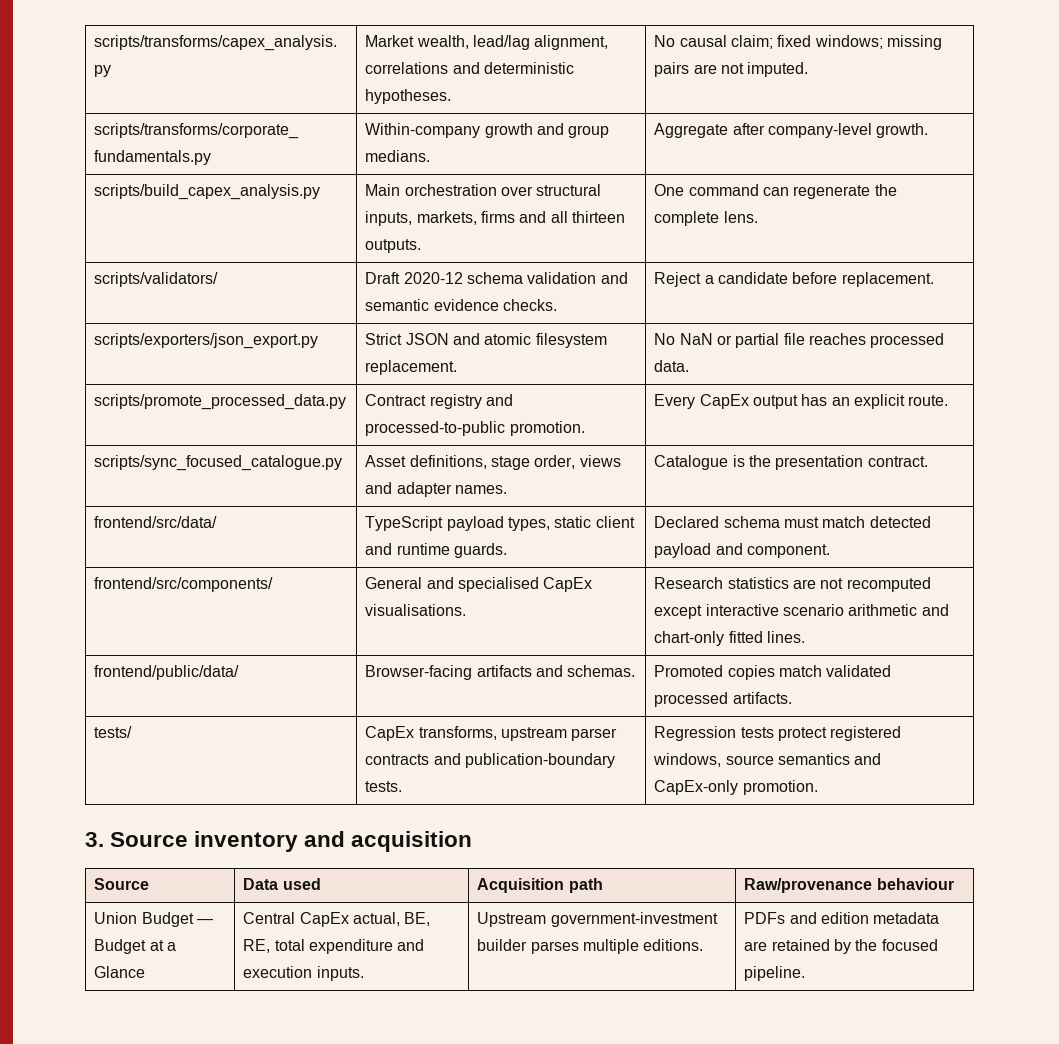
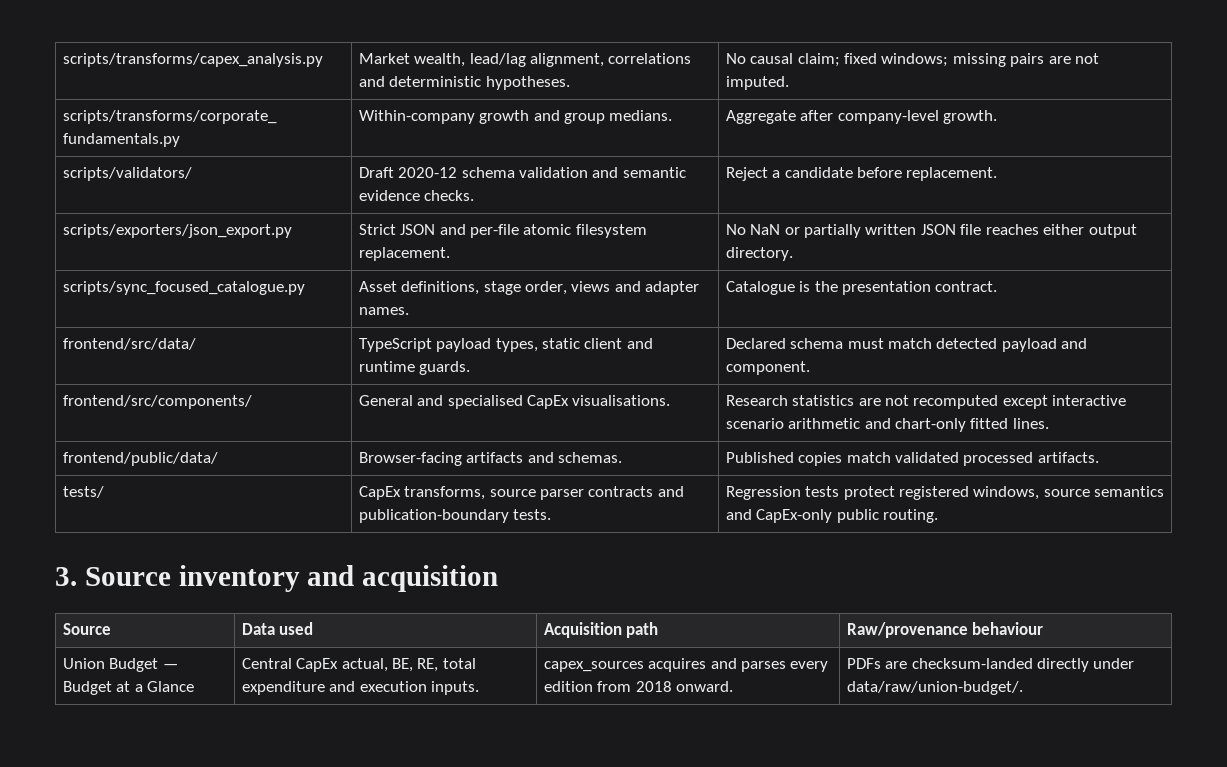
[94,184,321,200] [365,184,602,196] [365,211,625,226] [365,239,422,253] [654,184,897,199] [654,211,758,226] // scripts/build_capex_analysis.py | Main orchestration over structural inputs, markets, firms and all thirteen outputs. | One command can regenerate the complete lens. -> (997, 117) none
(480, 339) none -> [469,224,519,238] per-file
[735,333,945,348] [654,360,690,372] [94,394,347,410] [365,394,513,409] [365,421,585,436] [654,394,949,409] partial file reaches processed data. // scripts/promote_processed_data.py | Contract registry and processed-to-public promotion. | Every CapEx output has an explicit route. -> [803,224,1137,238] [725,247,793,261] partially written JSON file reaches either output directory.
[654,665,724,677] Promoted -> [725,452,794,463] Published
[500,727,567,741] upstream -> [489,489,536,497] source
[742,780,818,795] promotion. -> [836,509,938,523] public routing.
[477,912,718,927] [477,939,704,954] [744,912,940,924] [744,939,938,954] [744,966,806,981] Upstream government-investment builder parses multiple editions. | PDFs and edition metadata are retained by the focused pipeline. -> [543,658,829,672] [543,681,733,692] [846,658,1135,672] [846,681,1023,695] capex_sources acquires and parses every edition from 2018 onward. | PDFs are checksum-landed directly under data/raw/union-budget/.

